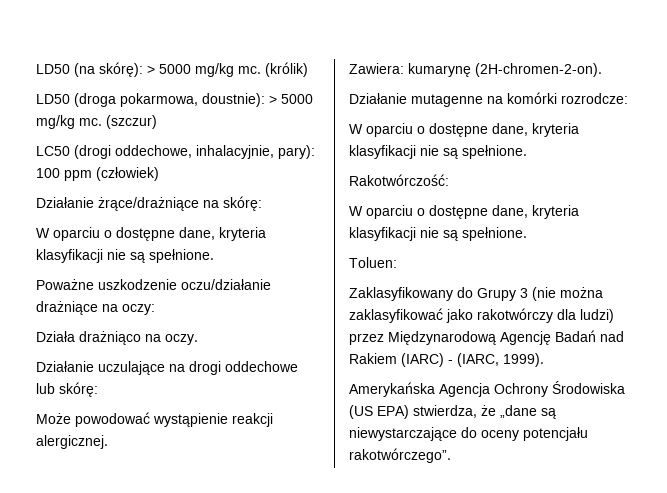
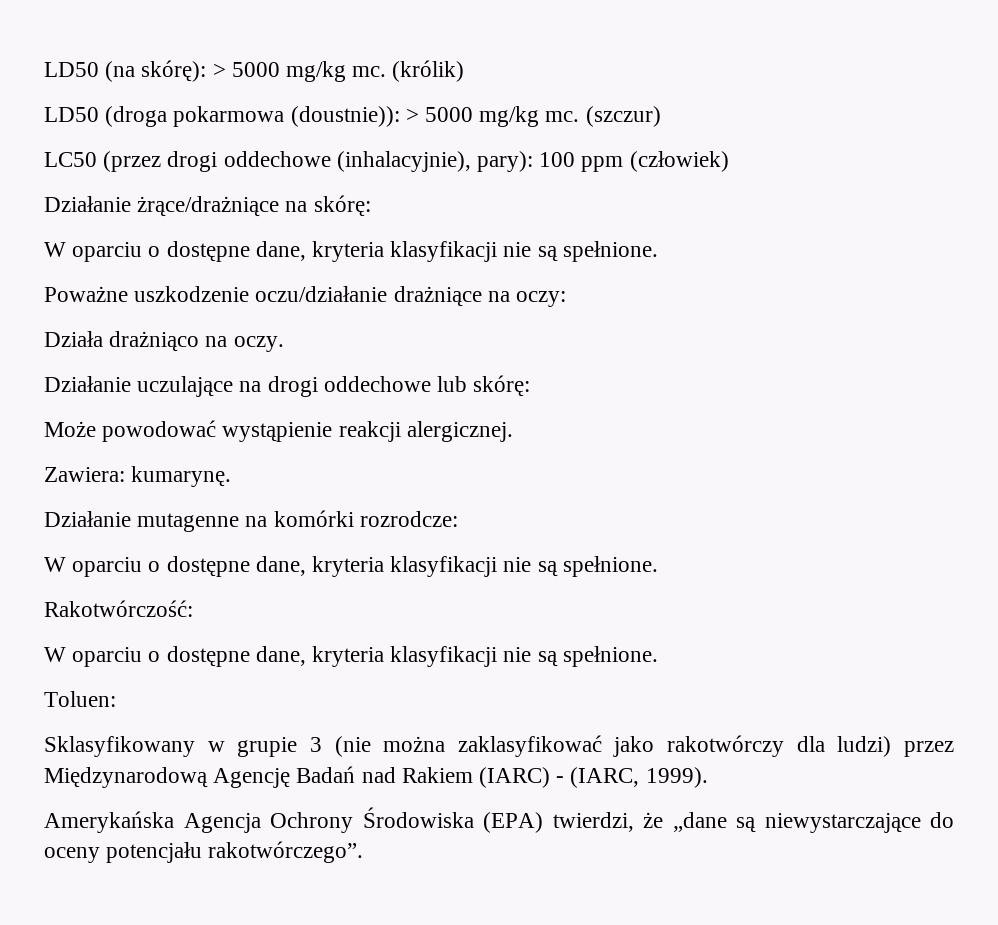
[120,93,265,107] pokarmowa, doustnie): -> [173,106,400,127] pokarmowa (doustnie)):
[74,145,274,159] (drogi oddechowe, inhalacyjnie, -> [103,151,471,172] (przez drogi oddechowe (inhalacyjnie),
[408,63,602,77] kumarynę (2H-chromen-2-on). -> [131,466,232,487] kumarynę.
[349,287,516,301] Zaklasyfikowany do Grupy -> [44,736,298,757] Sklasyfikowany w grupie
[349,405,477,419] (US EPA) stwierdza, -> [483,812,634,833] (EPA) twierdzi,

